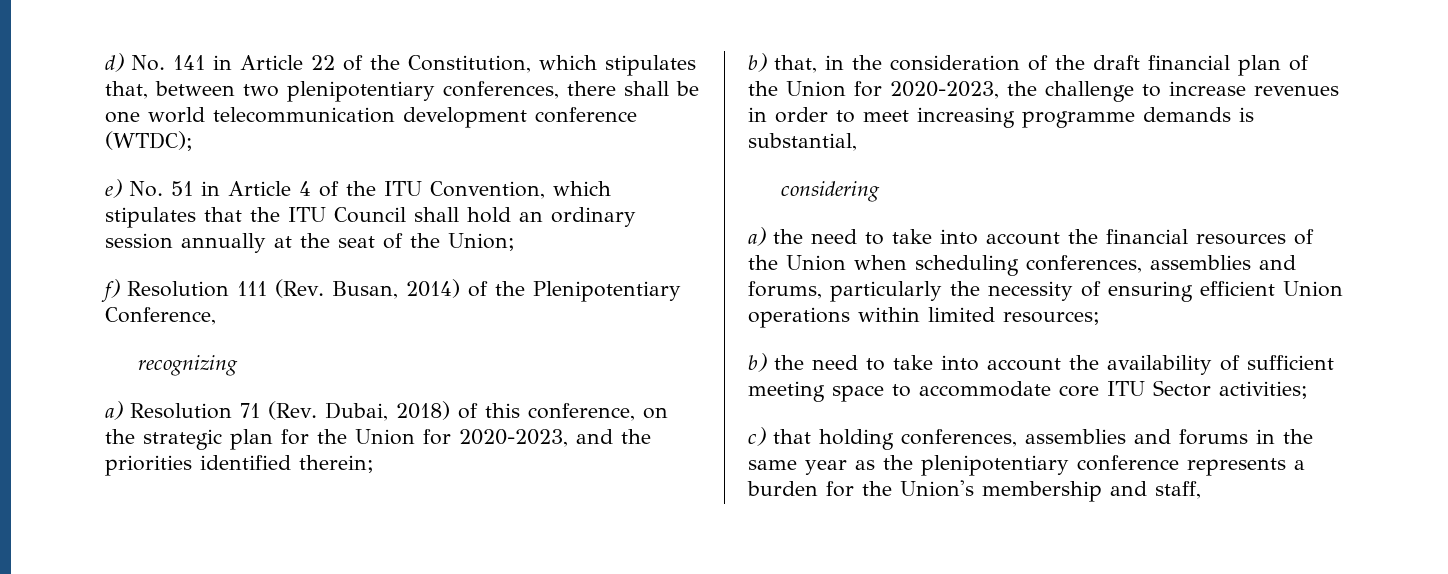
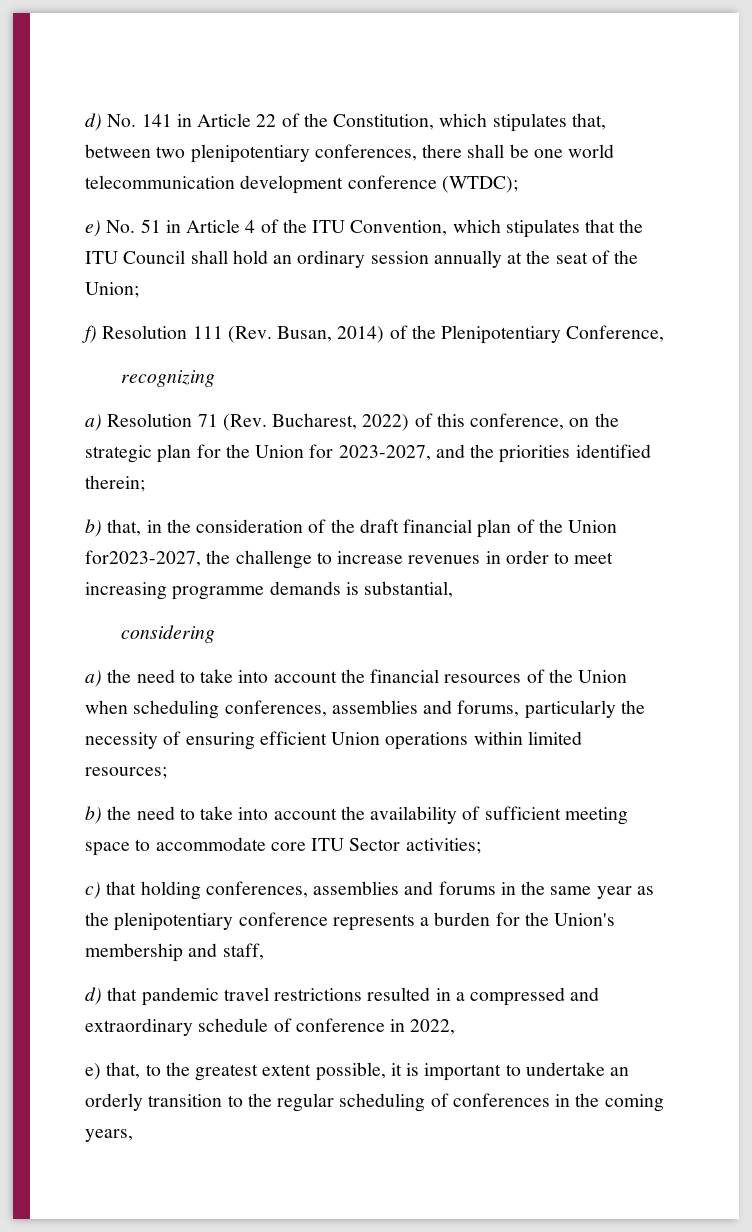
[324,401,450,421] Dubai, 2018) -> [272,413,410,431] Bucharest, 2022)
[459,429,568,447] 2020-2023, -> [338,445,431,461] 2023-2027,
[854,81,999,99] for 2020-2023, -> [85,550,201,567] for2023-2027,
(1201, 490) none -> [85,987,600,1006] [85,1018,456,1036] [85,1062,630,1081] [85,1093,664,1112] [85,1129,133,1142] // d) that pandemic travel restrictions resulted in a compressed and extraordinary schedule of conference in 2022, // e) that, to the greatest extent possible, it is important to undertake an orderly transition to the regular scheduling of conferences in the coming years,

